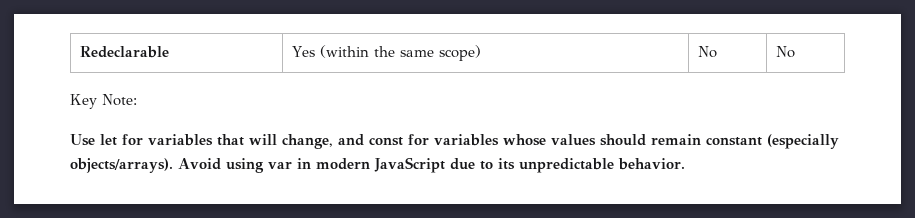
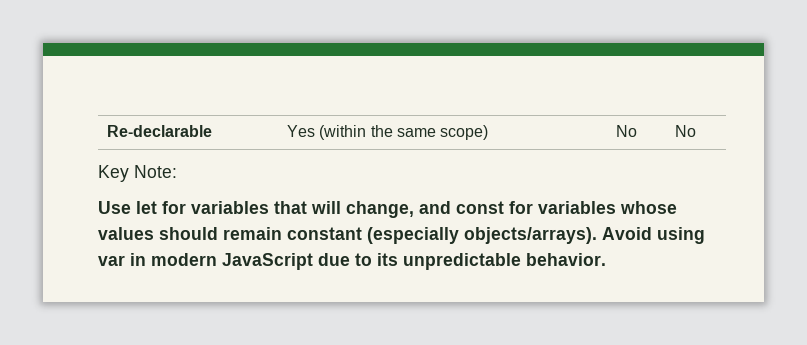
[80,46,170,58] Redeclarable -> [107,125,213,137] Re-declarable

